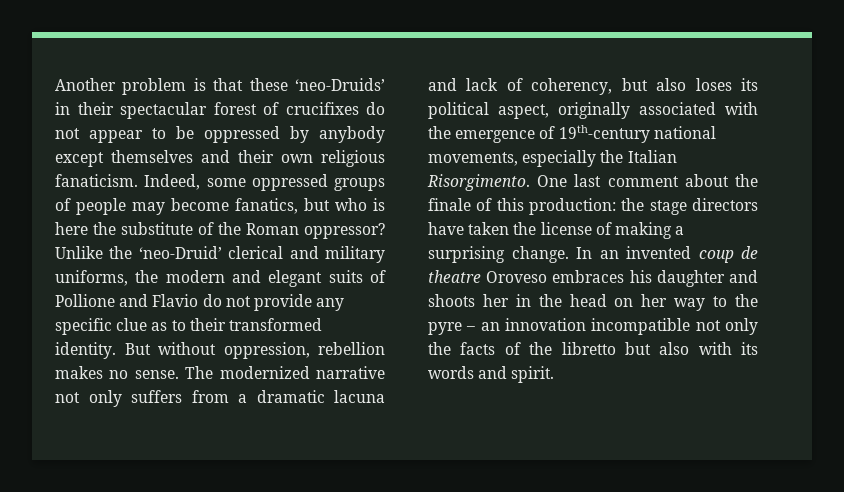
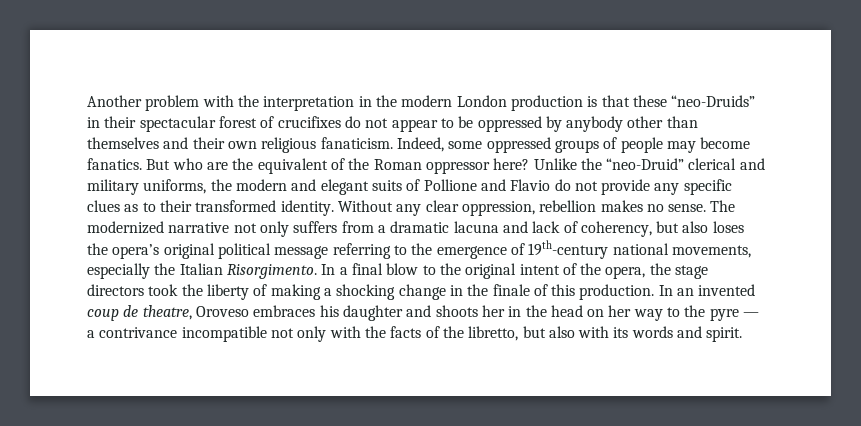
(187, 86) none -> [202,95,583,111] with the interpretation in the modern London production
[295,78,385,91] ‘neo-Druids’ -> [671,95,756,107] “neo-Druids”
[55,152,104,167] except -> [627,116,698,128] other than
[235,198,385,214] [55,222,193,235] fanatics, but who is here the substitute -> [87,158,328,174] fanatics. But who are the equivalent
[304,223,385,239] oppressor? -> [425,158,530,174] oppressor here?
[138,246,222,259] ‘neo-Druid’ -> [606,158,685,170] “neo-Druid”
[116,318,148,331] clue -> [87,200,120,212] clues
[124,342,216,355] But without -> [337,200,459,216] Without any clear
[741,78,758,91] [428,102,758,119] its political aspect, originally associated with -> [87,243,407,259] the opera’s original political message referring to
[537,174,758,187] [428,198,758,215] [428,222,685,239] [428,246,569,263] One last comment about the finale of this production: the stage directors have taken the license of making a surprising change. -> [321,263,709,279] [87,284,655,300] In a final blow to the original intent of the opera, the stage directors took the liberty of making a shocking change in the finale of this production.
[428,270,481,283] theatre -> [142,305,192,320] theatre,
[466,318,586,331] – an innovation -> [743,312,760,317] [87,327,178,338] — a contrivance
(758, 326) none -> [329,326,361,338] with
[561,342,616,355] libretto -> [468,326,519,341] libretto,

